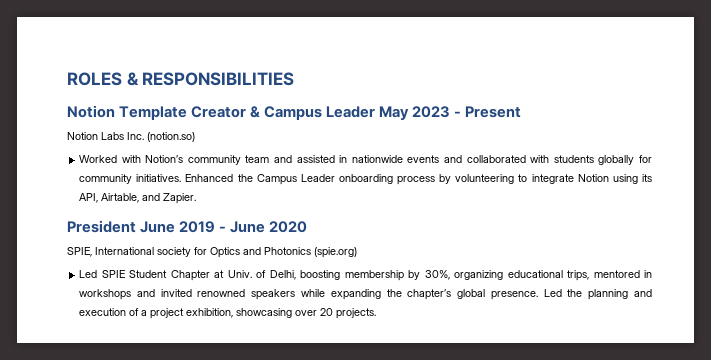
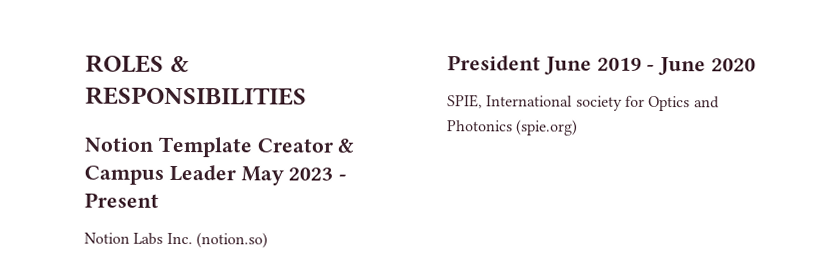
[79,155,652,165] [79,174,652,185] [79,193,197,204] // Worked with Notion’s community team and assisted in nationwide events and collaborated with students globally for community initiatives. Enhanced the Campus Leader onboarding process by volunteering to integrate Notion using its API, Airtable, and Zapier. -> (268, 240) none
[79,270,652,281] [79,289,652,300] [79,308,377,319] // Led SPIE Student Chapter at Univ. of Delhi, boosting membership by 30%, organizing educational trips, mentored in workshops and invited renowned speakers while expanding the chapter’s global presence. Led the planning and execution of a project exhibition, showcasing over 20 projects. -> (579, 127) none

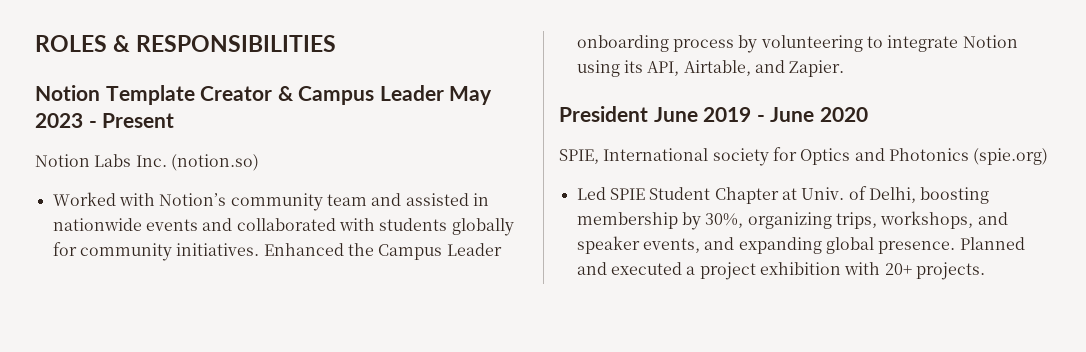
(268, 240) none -> [52,192,489,211] [52,218,514,236] [52,242,502,261] [576,35,1018,53] [576,60,845,77] // Worked with Notion’s community team and assisted in nationwide events and collaborated with students globally for community initiatives. Enhanced the Campus Leader onboarding process by volunteering to integrate Notion using its API, Airtable, and Zapier.
(579, 127) none -> [576,186,990,204] [576,211,1008,230] [576,236,1025,254] [576,262,985,280] // Led SPIE Student Chapter at Univ. of Delhi, boosting membership by 30%, organizing trips, workshops, and speaker events, and expanding global presence. Planned and executed a project exhibition with 20+ projects.

